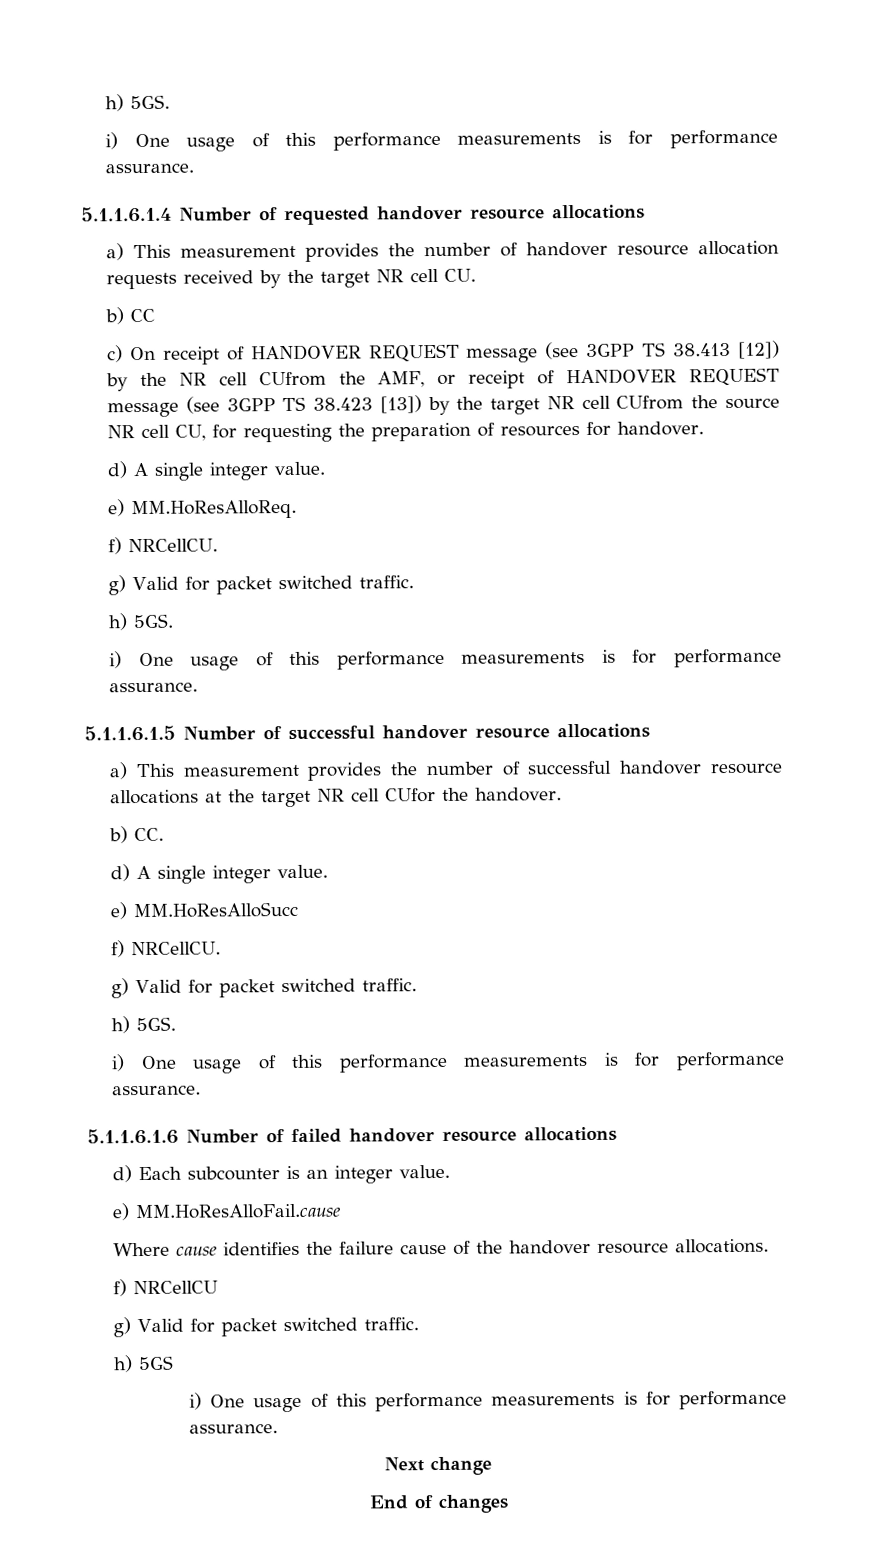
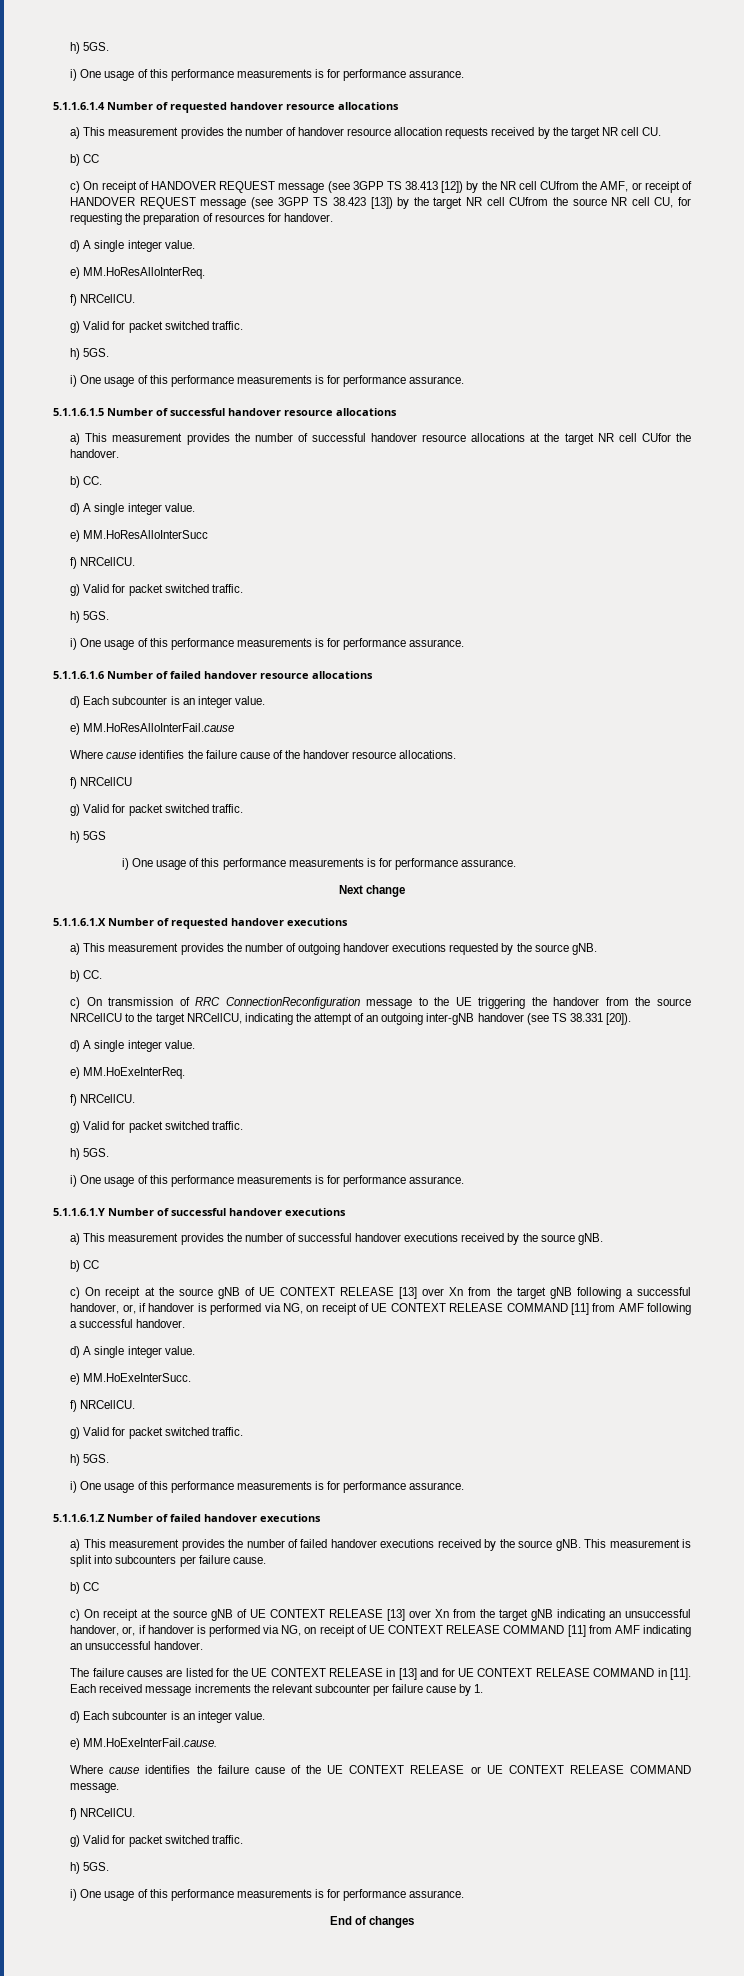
[131,499,298,520] MM.HoResAlloReq. -> [83,267,206,279] MM.HoResAlloInterReq.
[133,901,299,919] MM.HoResAlloSucc -> [83,530,209,539] MM.HoResAlloInterSucc
[135,1203,342,1220] MM.HoResAlloFail.cause -> [83,723,235,732] MM.HoResAlloInterFail.cause
(492, 1466) none -> [53,918,348,929] [70,943,597,955] [70,970,103,982] [70,997,691,1009] [70,1013,631,1025] [70,1040,195,1052] [70,1067,186,1079] [70,1094,136,1106] [70,1121,243,1133] [70,1148,110,1160] [70,1175,465,1187] [53,1208,346,1216] [70,1233,603,1245] [70,1260,100,1272] [70,1287,691,1299] [70,1303,692,1315] [70,1319,186,1328] [70,1346,195,1358] [70,1373,192,1385] [70,1400,136,1412] [70,1427,243,1439] [70,1454,110,1466] [70,1481,465,1493] [53,1514,321,1522] [70,1539,691,1551] [70,1555,266,1567] [70,1582,100,1594] [70,1609,691,1621] [70,1625,691,1637] [70,1641,204,1650] [70,1668,691,1680] [70,1684,484,1696] [70,1711,265,1723] [70,1738,218,1750] [70,1765,691,1774] [70,1783,120,1793] [70,1808,136,1820] [70,1835,243,1847] [70,1862,110,1874] [70,1889,465,1901] // 5.1.1.6.1.X Number of requested handover executions // a) This measurement provides the number of outgoing handover executions requested by the source gNB. // b) CC. // c) On transmission of RRC ConnectionReconfiguration message to the UE triggering the handover from the source NRCellCU to the target NRCellCU, indicating the attempt of an outgoing inter-gNB handover (see TS 38.331 [20]). // d) A single integer value. // e) MM.HoExeInterReq. // f) NRCellCU. // g) Valid for packet switched traffic. // h) 5GS. // i) One usage of this performance measurements is for performance assurance. // 5.1.1.6.1.Y Number of successful handover executions // a) This measurement provides the number of successful handover executions received by the source gNB. // b) CC // c) On receipt at the source gNB of UE CONTEXT RELEASE [13] over Xn from the target gNB following a successful handover, or, if handover is performed via NG, on receipt of UE CONTEXT RELEASE COMMAND [11] from AMF following a successful handover. // d) A single integer value. // e) MM.HoExeInterSucc. // f) NRCellCU. // g) Valid for packet switched traffic. // h) 5GS. // i) One usage of this performance measurements is for performance assurance. // 5.1.1.6.1.Z Number of failed handover executions // a) This measurement provides the number of failed handover executions received by the source gNB. This measurement is split into subcounters per failure cause. // b) CC // c) On receipt at the source gNB of UE CONTEXT RELEASE [13] over Xn from the target gNB indicating an unsuccessful handover, or, if handover is performed via NG, on receipt of UE CONTEXT RELEASE COMMAND [11] from AMF indicating an unsuccessful handover. // The failure causes are listed for the UE CONTEXT RELEASE in [13] and for UE CONTEXT RELEASE COMMAND in [11]. Each received message increments the relevant subcounter per failure cause by 1. // d) Each subcounter is an integer value. // e) MM.HoExeInterFail.cause. // Where cause identifies the failure cause of the UE CONTEXT RELEASE or UE CONTEXT RELEASE COMMAND message. // f) NRCellCU. // g) Valid for packet switched traffic. // h) 5GS. // i) One usage of this performance measurements is for performance assurance.

